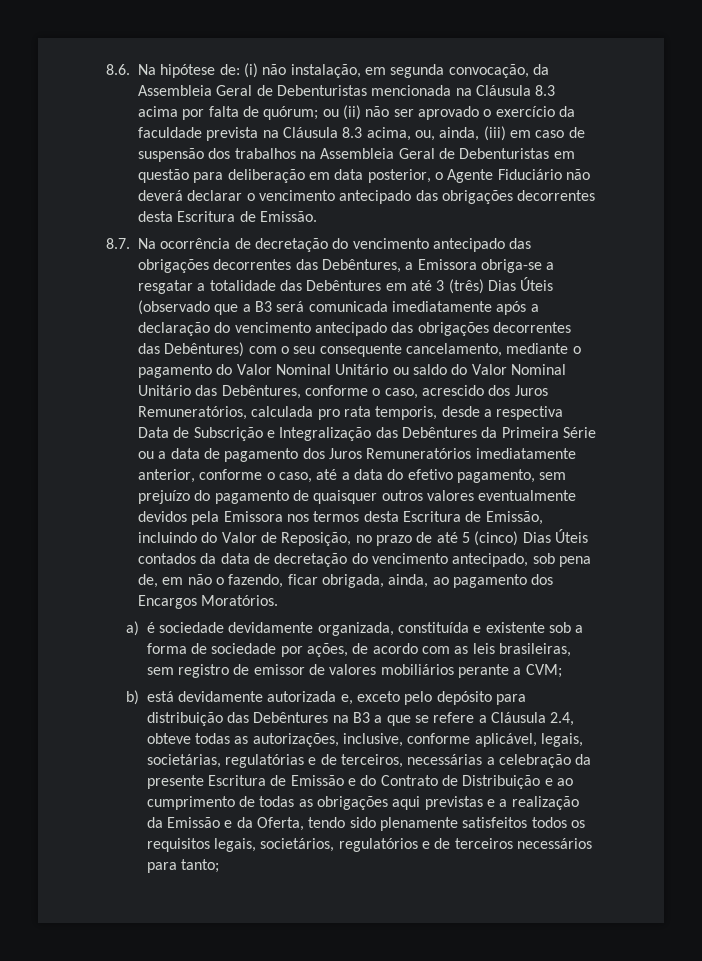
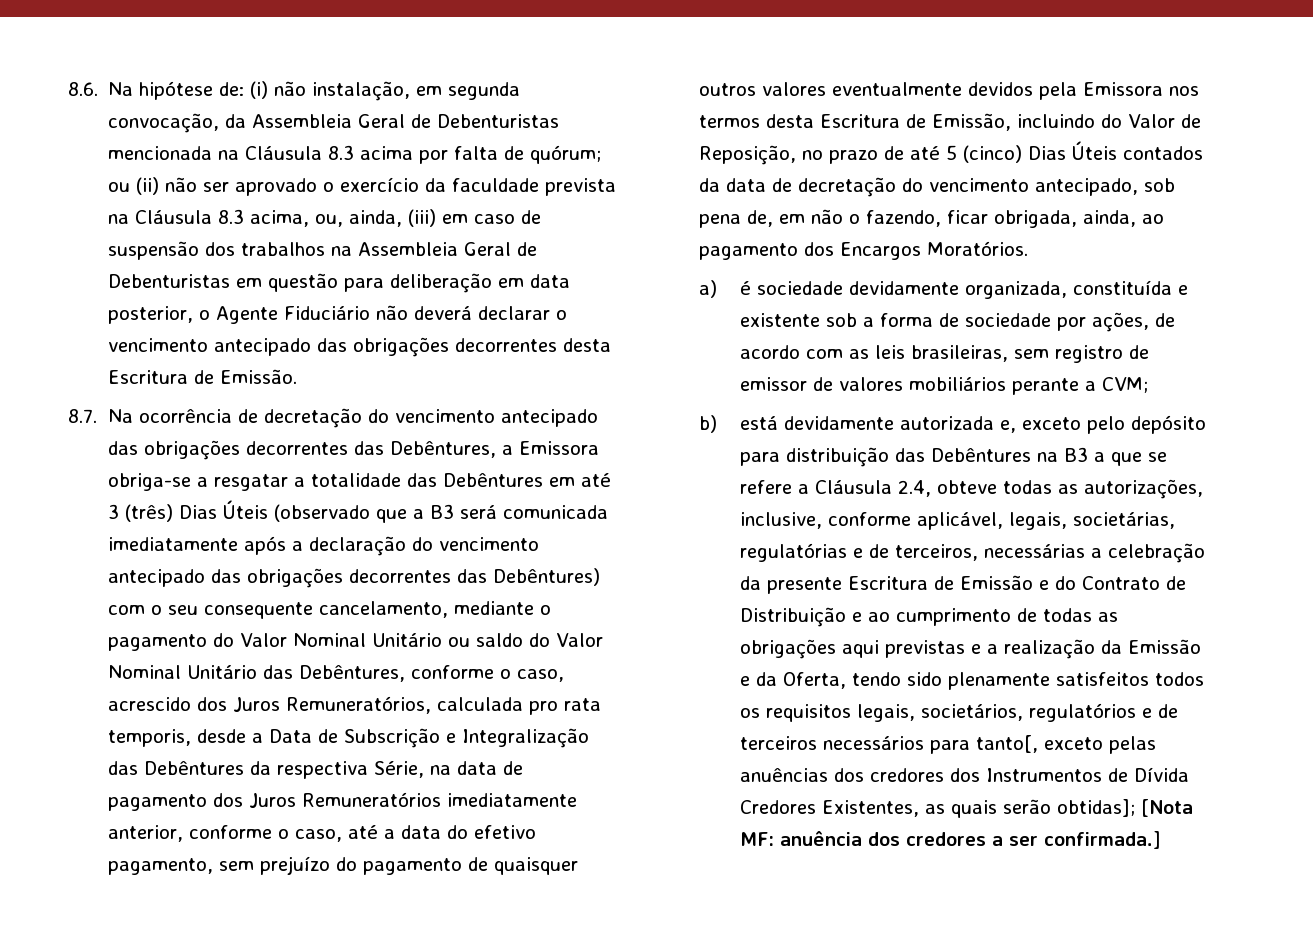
[496,406,564,420] respectiva -> (264, 738) none
[501,427,596,438] [138,451,167,459] Primeira Série ou a -> [277,761,452,779] respectiva Série, na
[181,859,220,873] tanto; -> [975,735,1156,754] [739,767,1189,782] [739,799,1193,818] [739,831,1161,849] tanto[, exceto pelas anuências dos credores dos Instrumentos de Dívida Credores Existentes, as quais serão obtidas]; [Nota MF: anuência dos credores a ser confirmada.]

